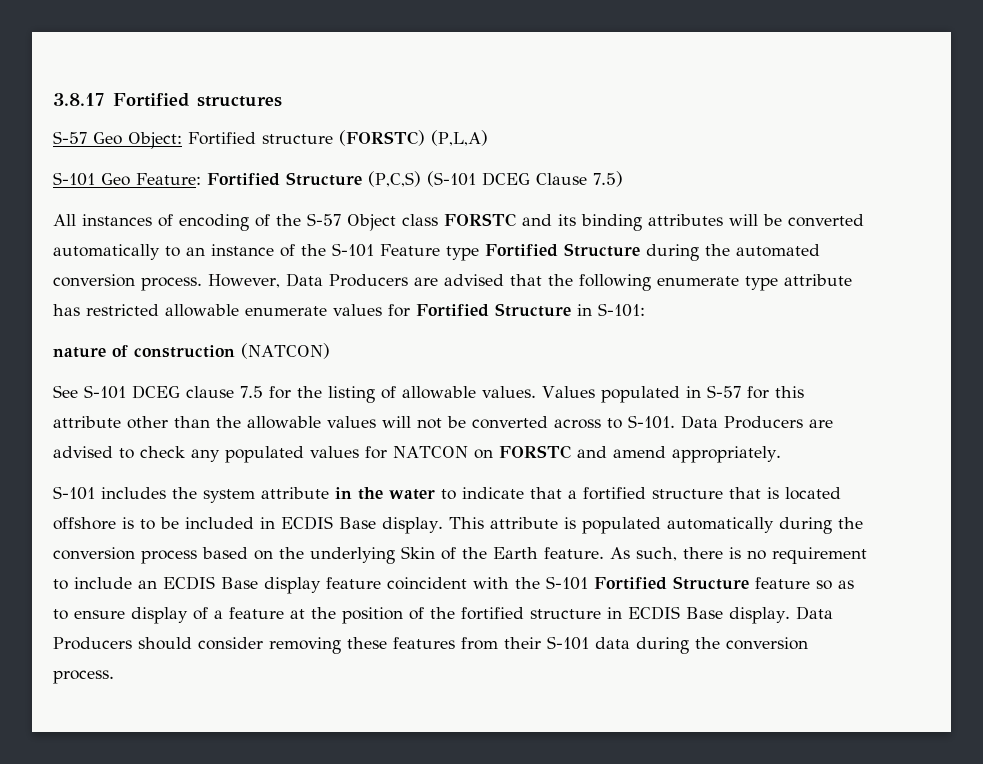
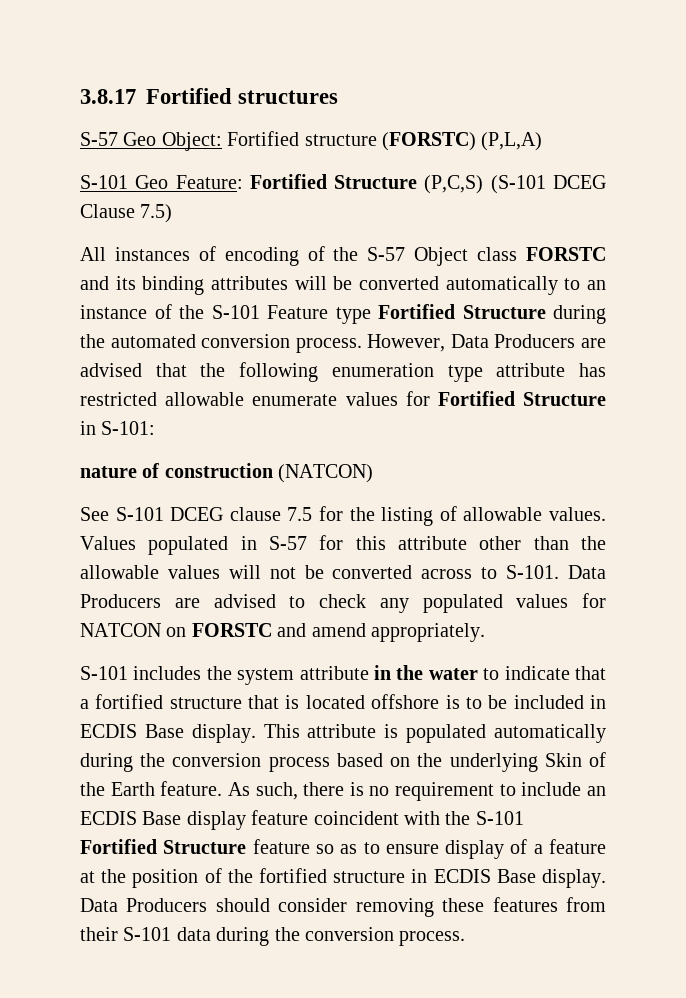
[657,276,739,286] enumerate -> [331,363,434,377] enumeration

